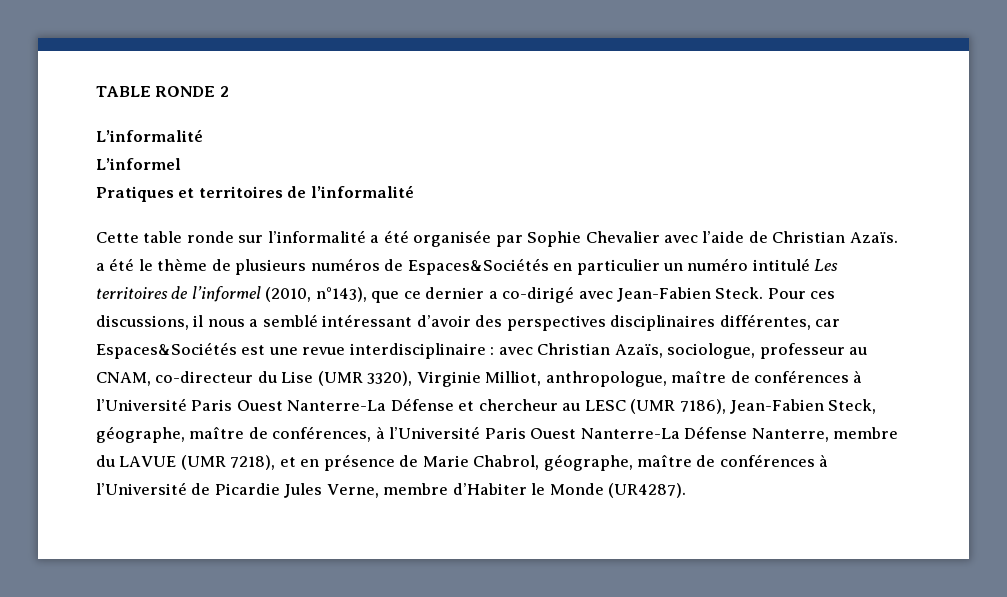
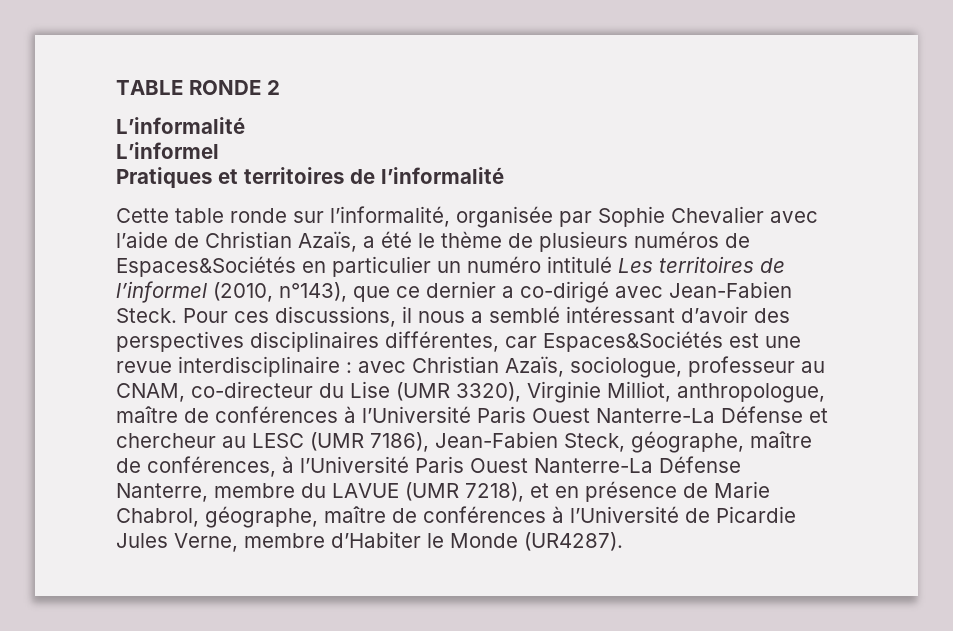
[267,230,409,243] l’informalité a été -> [330,206,450,227] l’informalité,
[849,231,898,243] Azaïs. -> [298,231,357,252] Azaïs,

